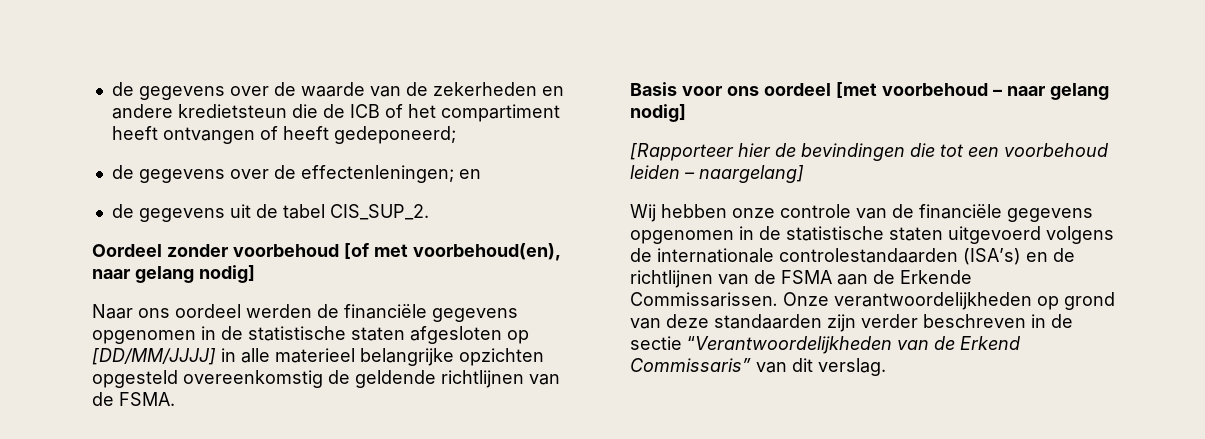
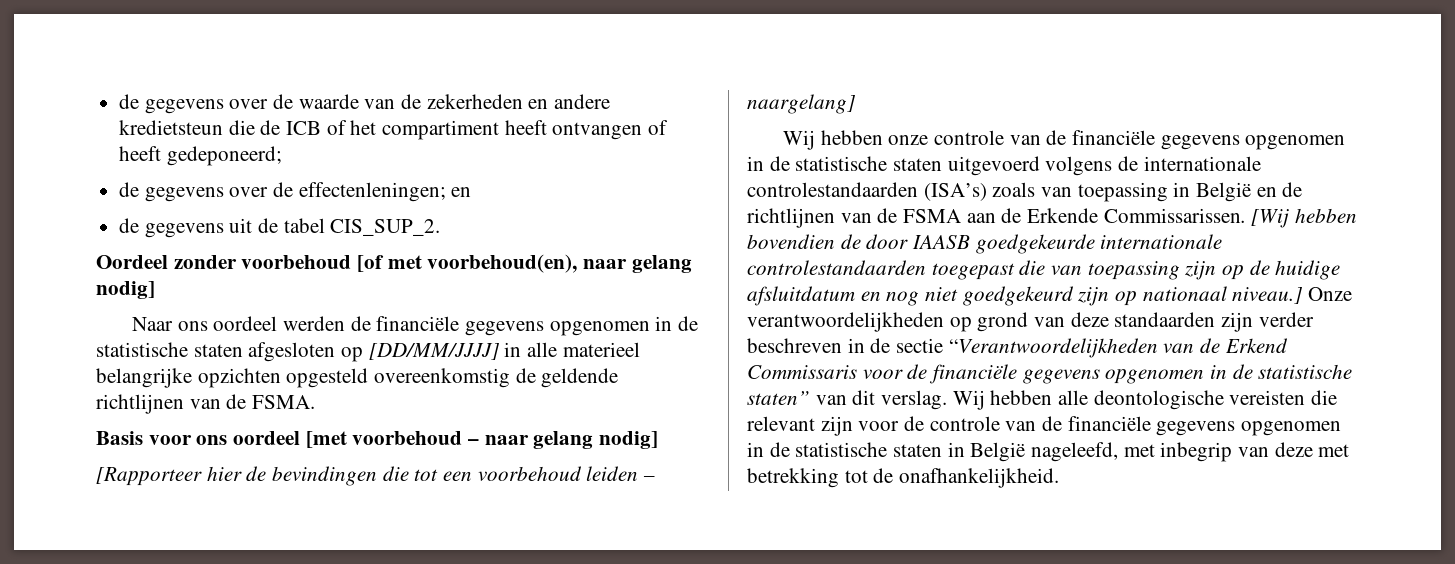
(1021, 256) none -> [992,182,1252,202] zoals van toepassing in België
(778, 299) none -> [1251,208,1358,228] [747,234,1223,254] [747,260,1341,280] [747,286,1304,306] [Wij hebben bovendien de door IAASB goedgekeurde internationale controlestandaarden toegepast die van toepassing zijn op de huidige afsluitdatum en nog niet goedgekeurd zijn op nationaal niveau.]
[630,358,886,376] Commissaris” van dit verslag. -> [747,364,1353,384] [747,390,1338,410] [747,416,1342,436] [747,442,1350,462] [747,468,1060,488] Commissaris voor de financiële gegevens opgenomen in de statistische staten” van dit verslag. Wij hebben alle deontologische vereisten die relevant zijn voor de controle van de financiële gegevens opgenomen in de statistische staten in België nageleefd, met inbegrip van deze met betrekking tot de onafhankelijkheid.

